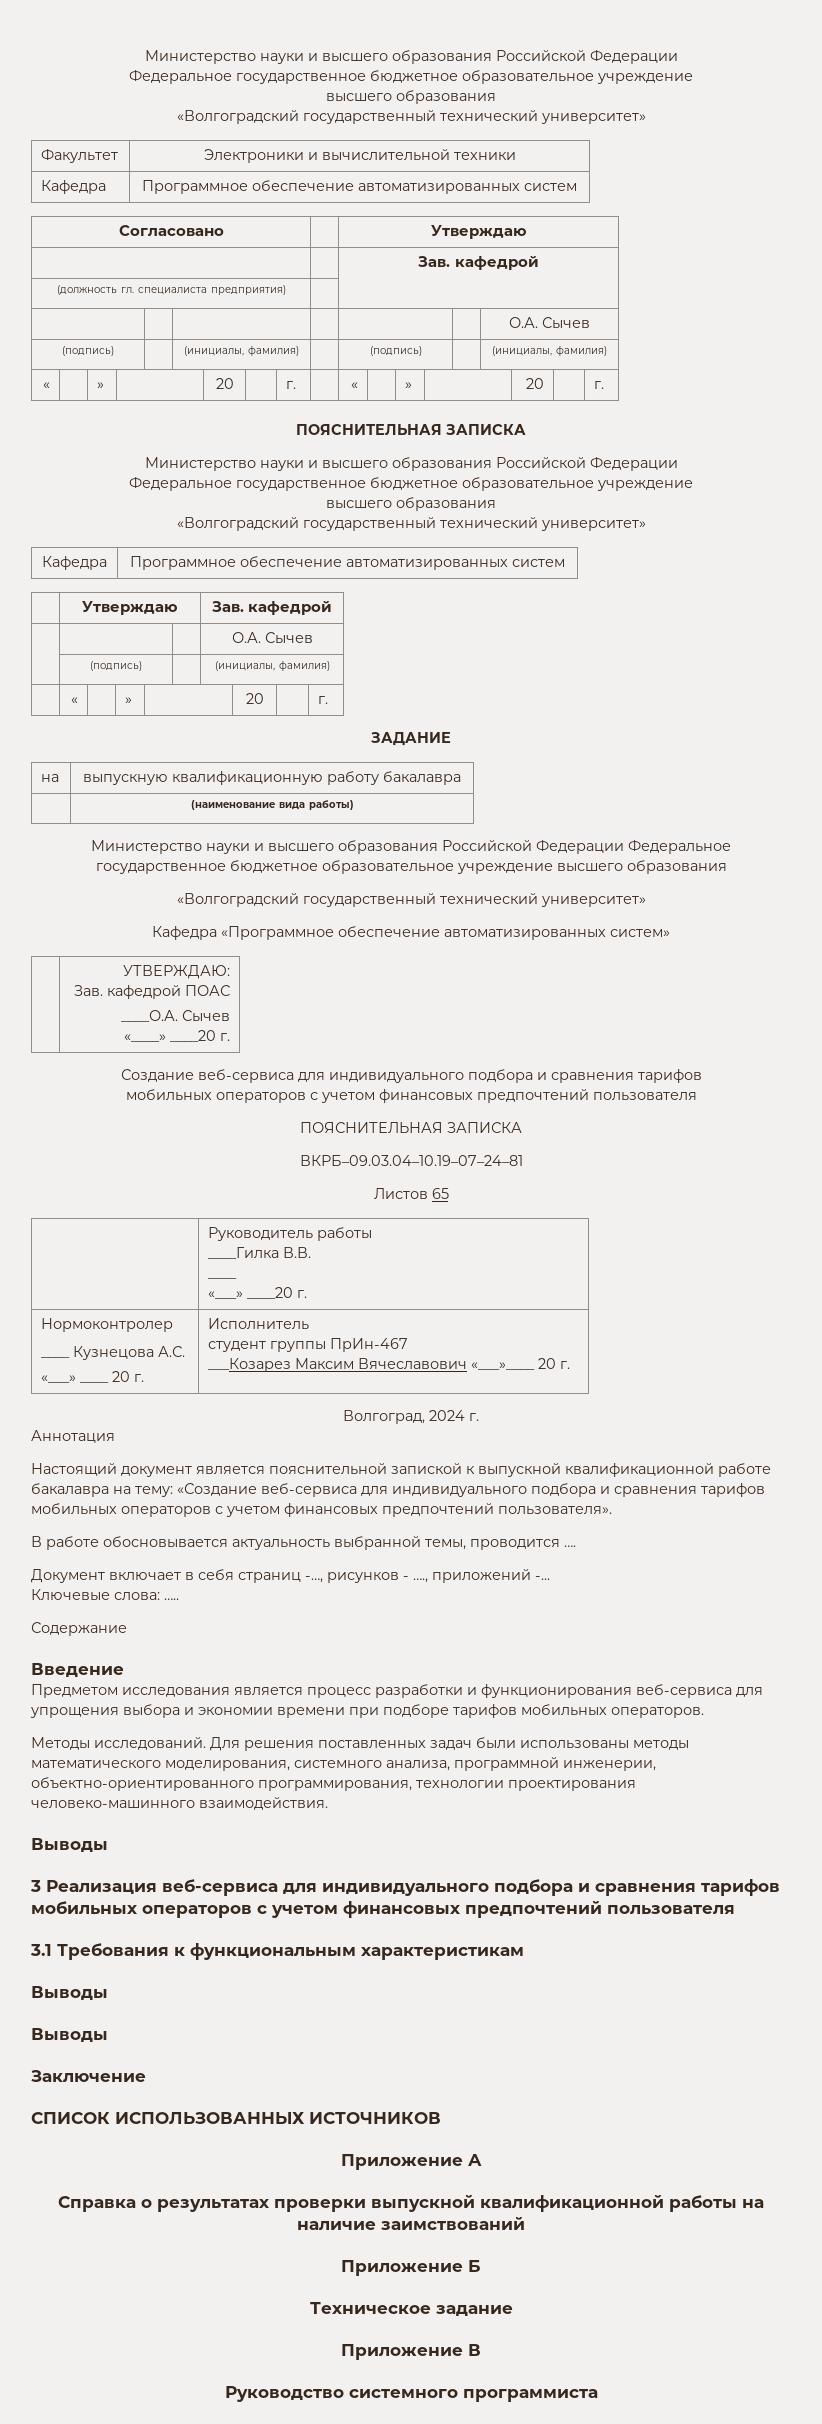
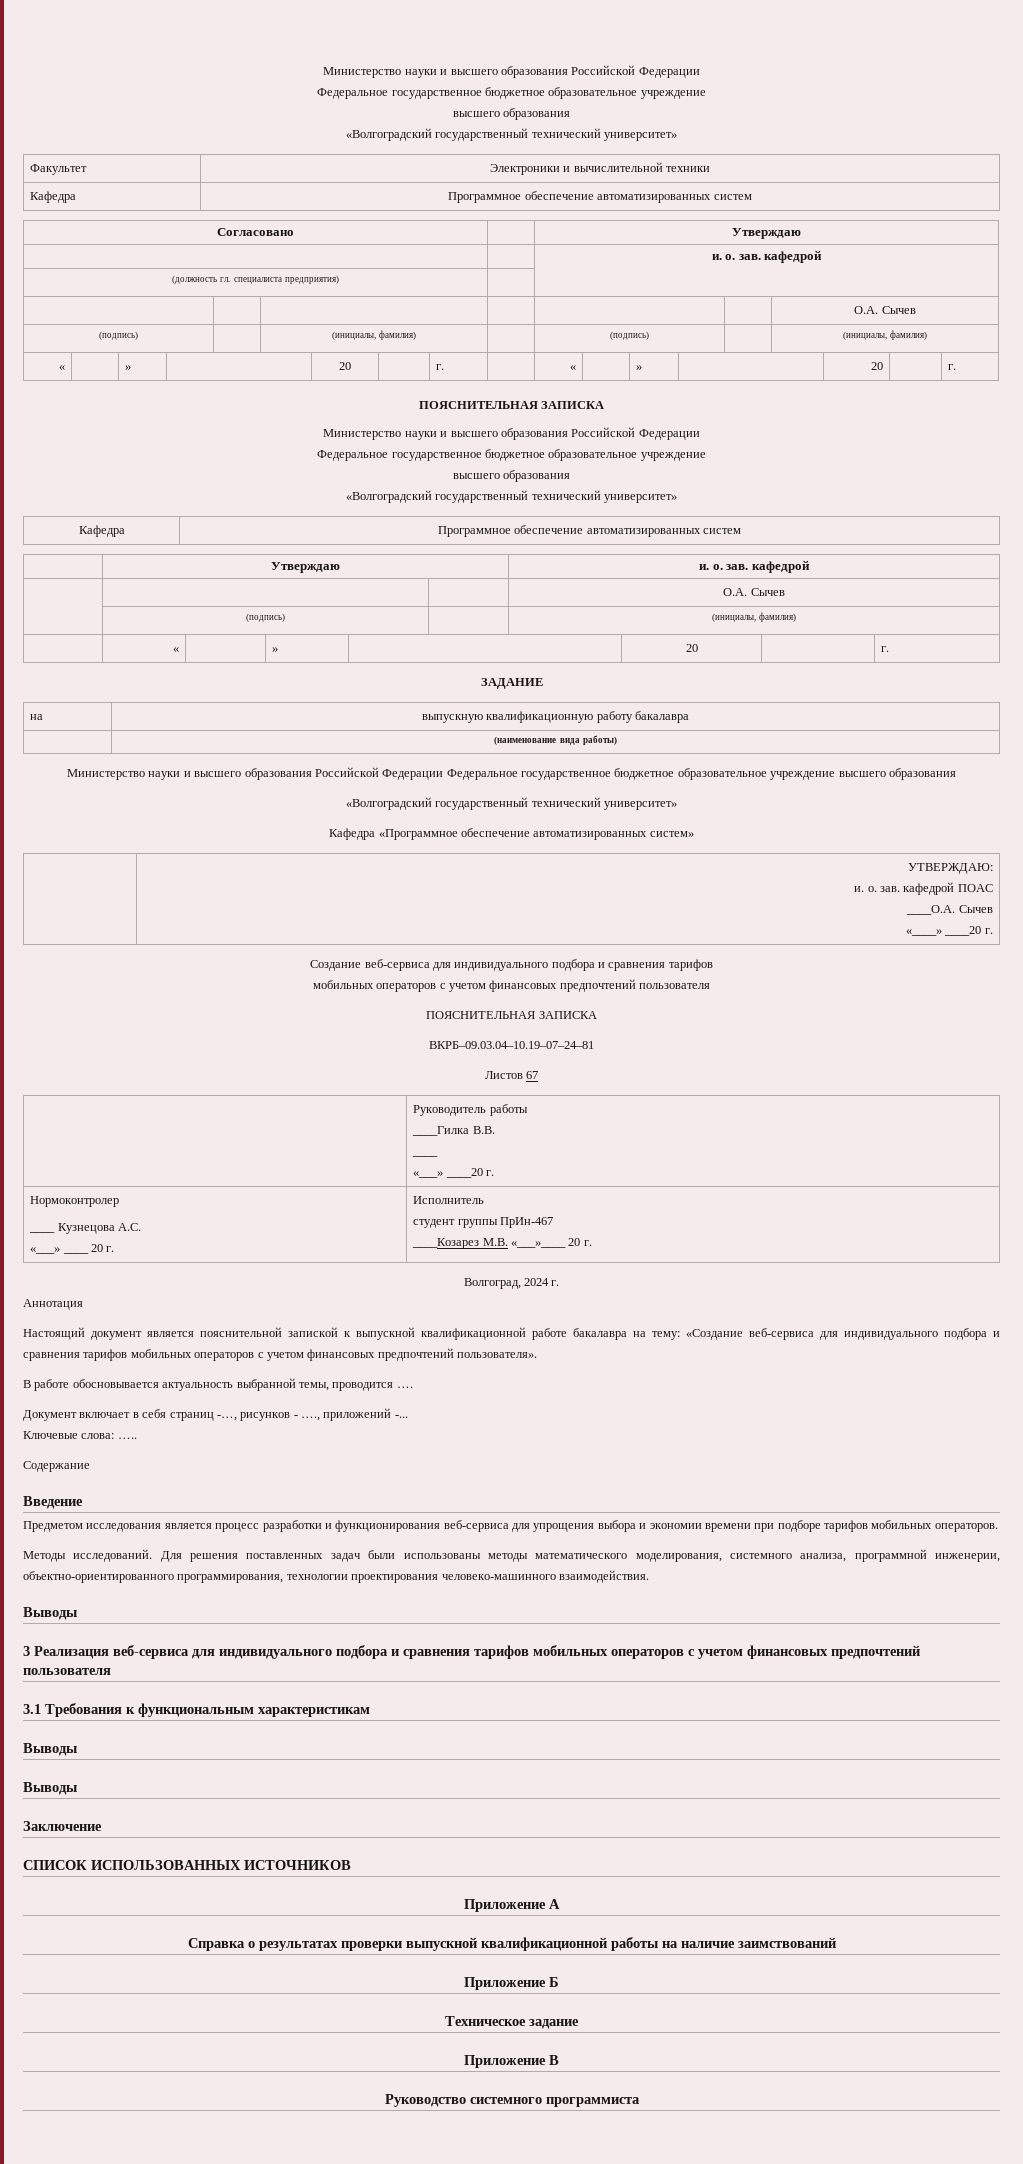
[418,256,451,267] Зав. -> [711,254,761,260] и. о. зав.
[211,601,244,612] Зав. -> [699,564,749,570] и. о. зав.
[73,985,103,996] Зав. -> [854,886,900,892] и. о. зав.
[431,1188,449,1199] 65 -> [526,1071,539,1079] 67
[208,1358,468,1372] ___Козарез Максим Вячеславович -> [412,1238,508,1249] ____Козарез М.В.

